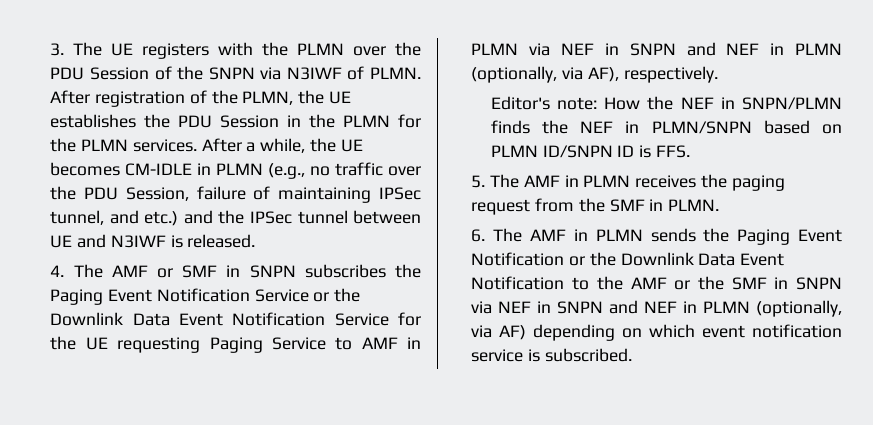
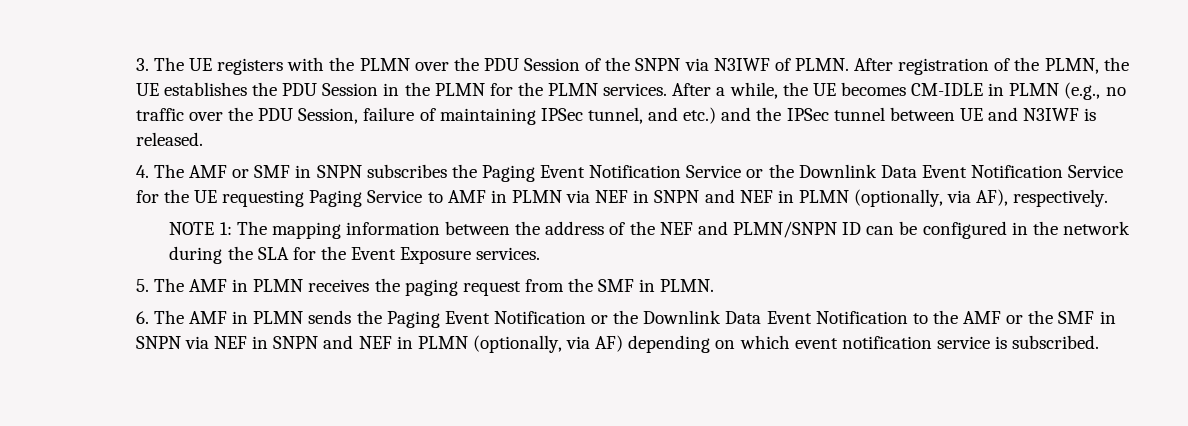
[490,96,842,110] [490,120,842,134] [490,145,690,158] Editor's note: How the NEF in SNPN/PLMN finds the NEF in PLMN/SNPN based on PLMN ID/SNPN ID is FFS. -> [169,221,1130,239] [169,246,541,264] NOTE 1: The mapping information between the address of the NEF and PLMN/SNPN ID can be configured in the network during the SLA for the Event Exposure services.

